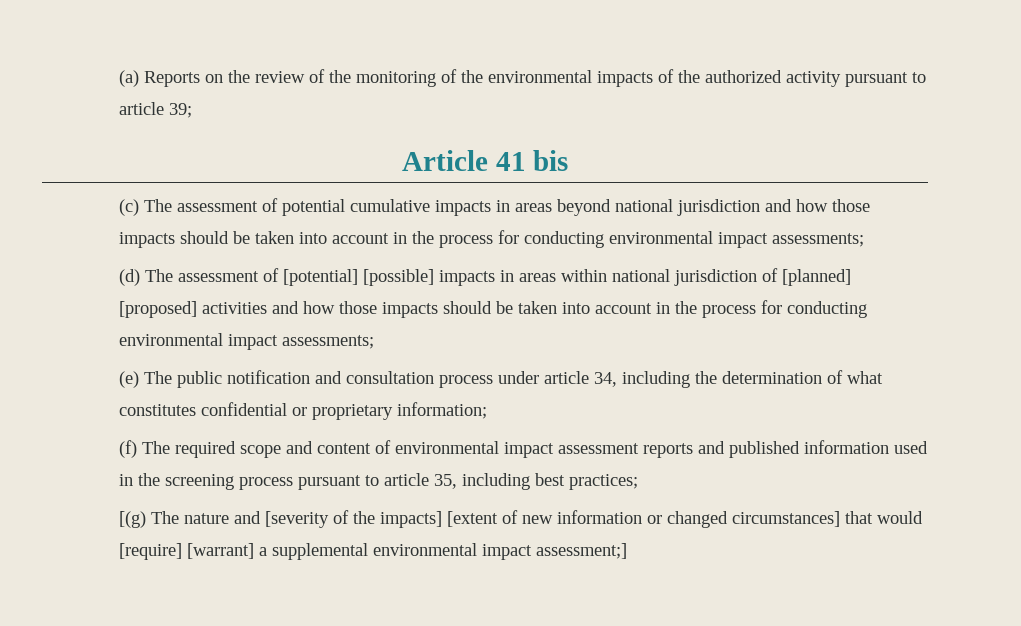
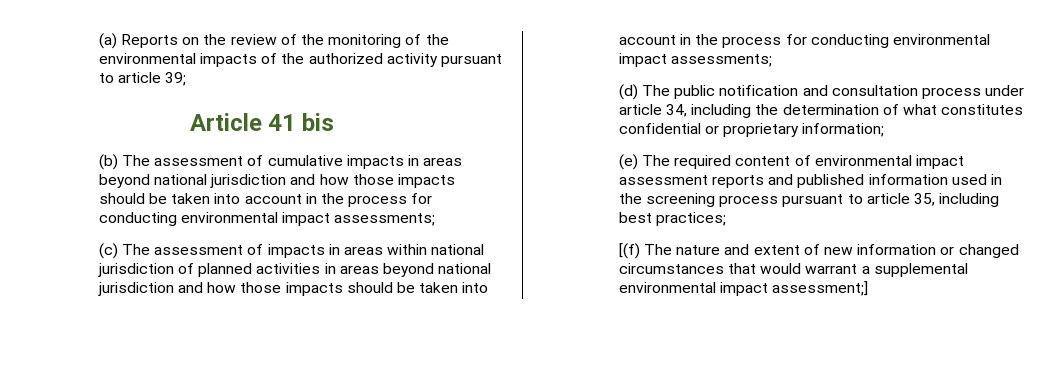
[119,198,346,216] (c) The assessment of potential -> [98,154,264,170] (b) The assessment of
[119,268,435,286] (d) The assessment of [potential] [possible] -> [98,243,264,259] (c) The assessment of
[782,269,852,286] [119,301,268,318] [planned] [proposed] activities -> [198,263,492,277] [97,282,174,296] planned activities in areas beyond national jurisdiction
[119,371,140,388] (e) -> [618,84,638,100] (d)
[119,440,138,458] (f) -> [618,154,638,170] (e)
[240,441,314,458] scope and -> (732, 162) none
[119,511,147,528] [(g) -> [618,243,640,259] [(f)
[265,510,499,528] [severity of the impacts] [extent -> [753,245,800,255] extent
[732,511,841,527] circumstances] -> [618,263,724,274] circumstances
[119,543,255,560] [require] [warrant] -> [805,264,858,274] warrant

